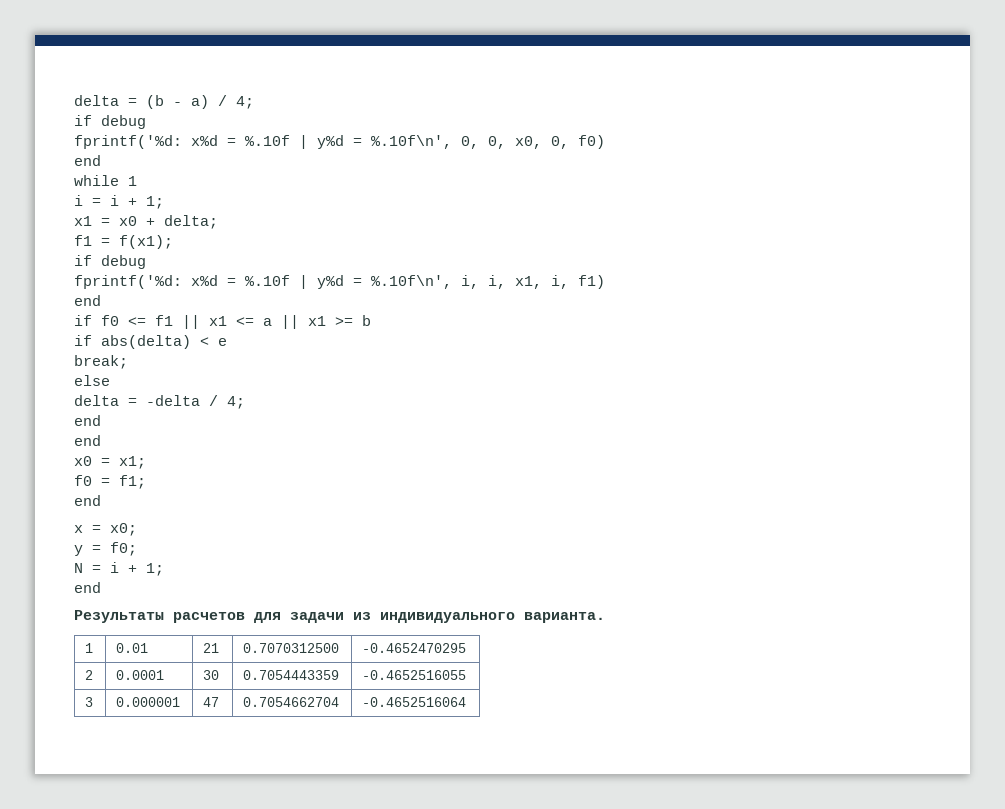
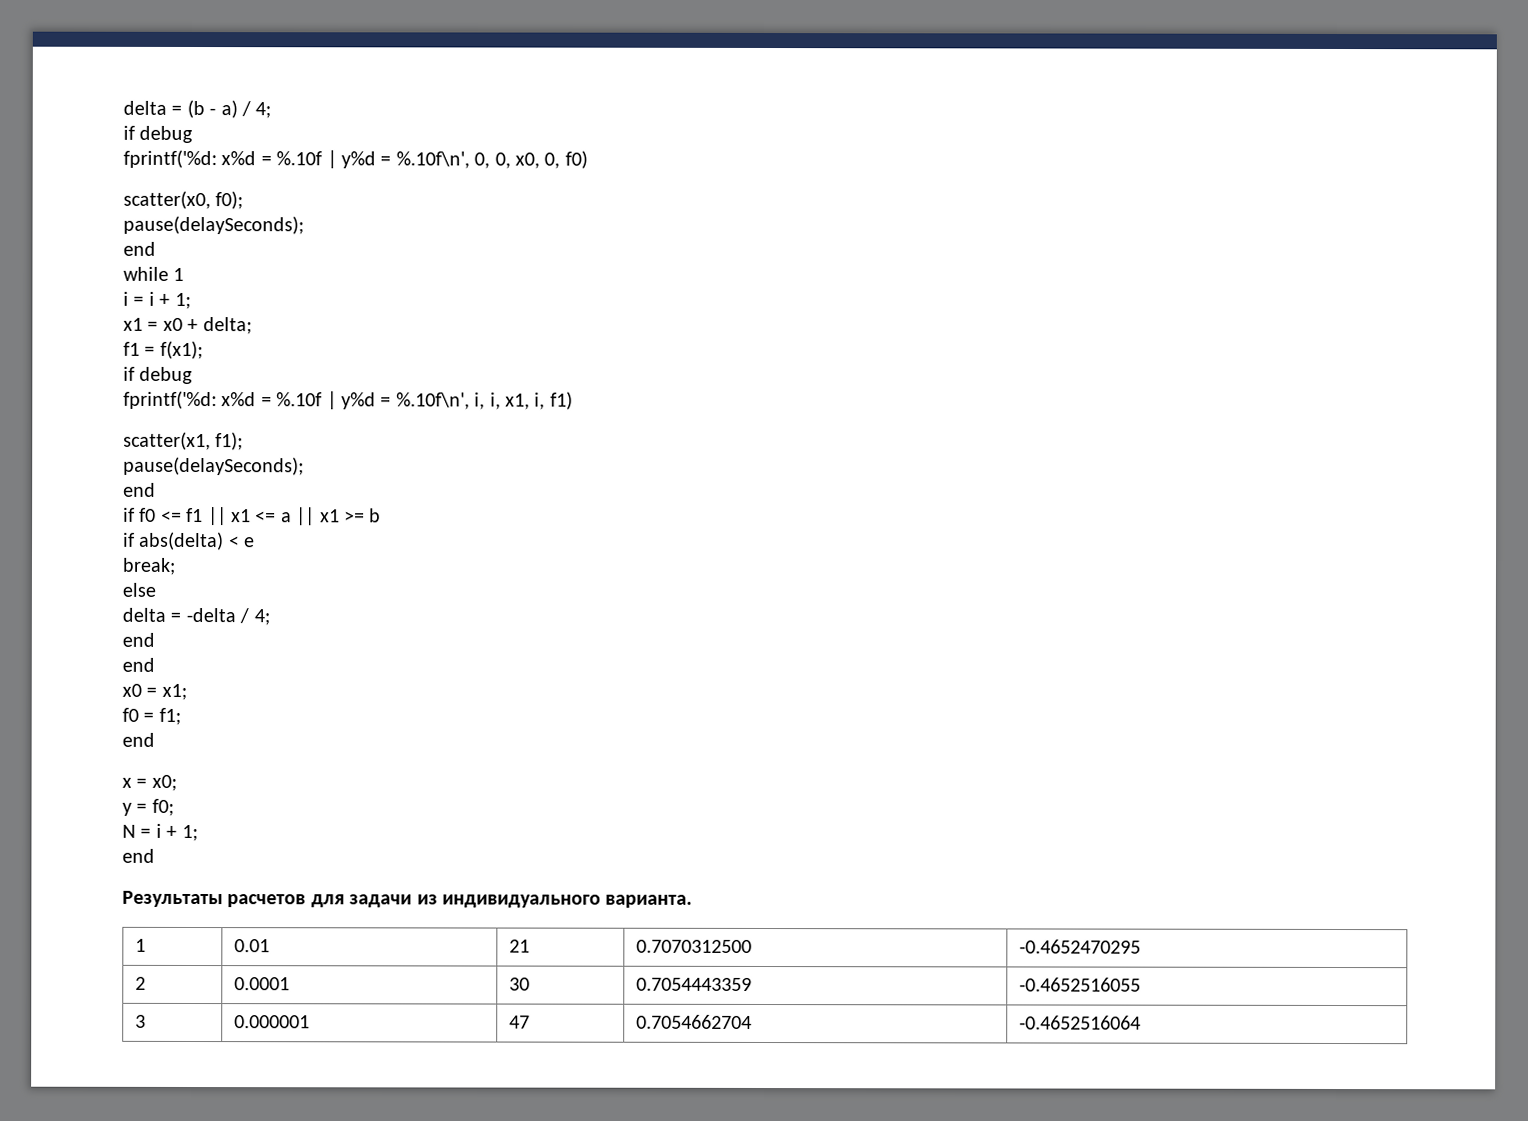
(605, 142) none -> [123,190,244,210] [123,215,304,235] // scatter(x0, f0); // pause(delaySeconds);
(605, 282) none -> [123,431,244,451] [123,456,304,476] // scatter(x1, f1); // pause(delaySeconds);

